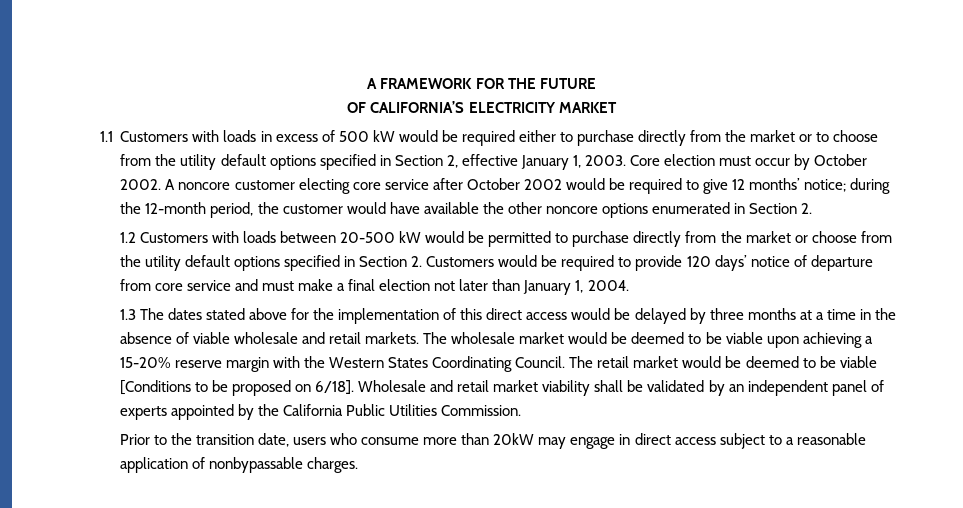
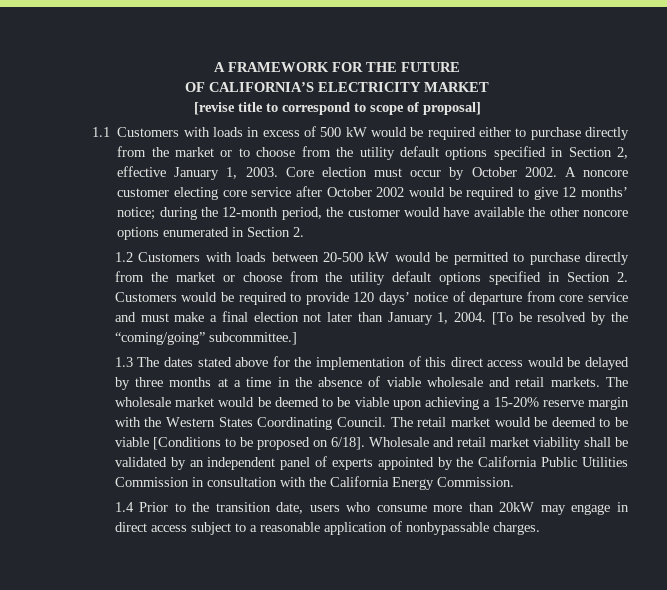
(617, 107) none -> [193,102,481,115] // [revise title to correspond to scope of proposal]
(629, 285) none -> [491,312,628,325] [114,332,297,345] [To be resolved by the “coming/going” subcommittee.]
(438, 410) none -> [114,476,434,490] Commission in consultation with the California Energy
(522, 410) none -> [114,502,134,512] 1.4

